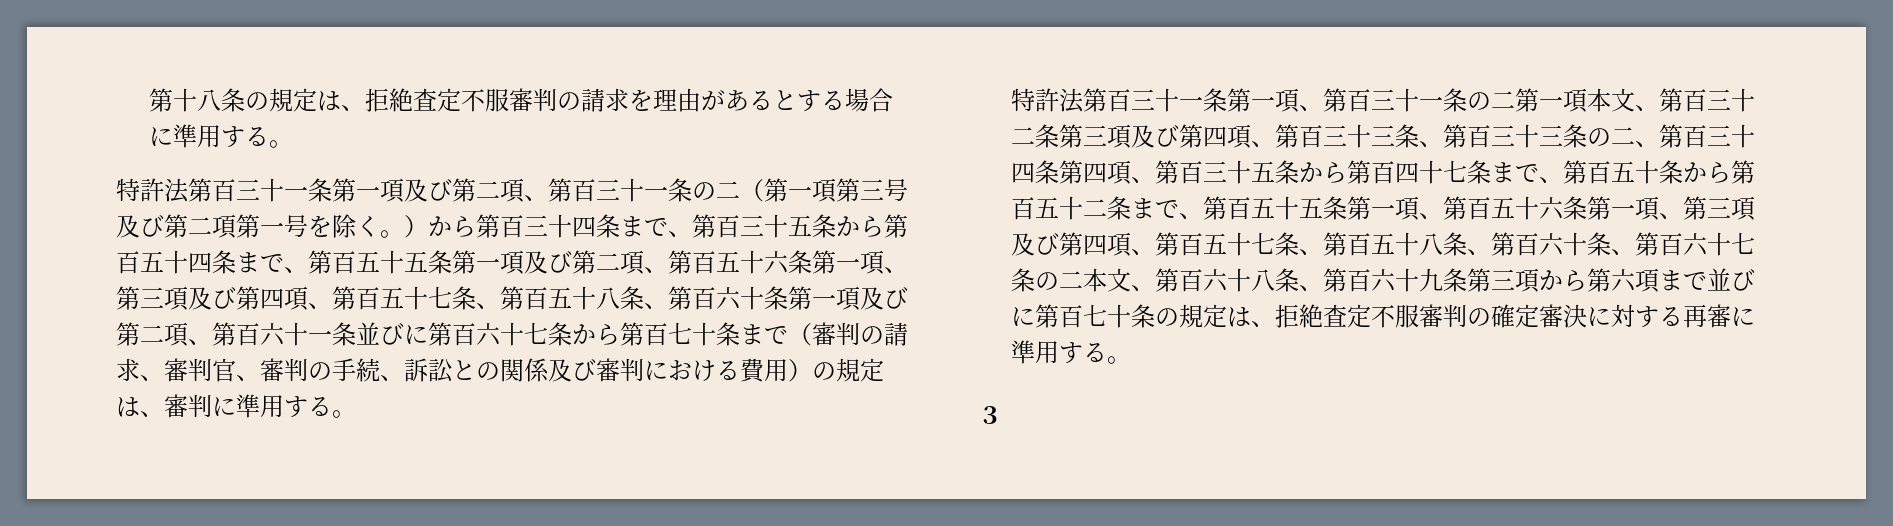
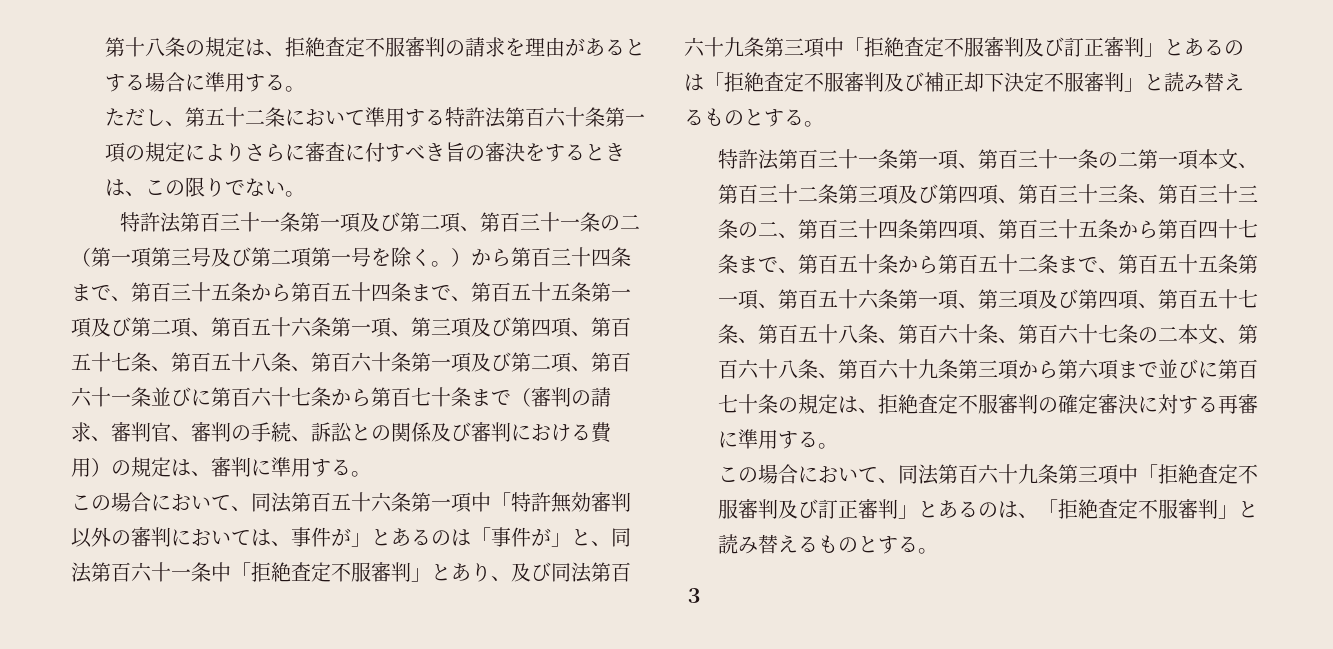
(294, 144) none -> [105,107,646,128] [105,142,626,163] [105,177,306,197] // ただし、第五十二条において準用する特許法第百六十条第一項の規定によりさらに審査に付すべき旨の審決をするときは、この限りでない。
(356, 414) none -> [71,492,631,513] [71,527,631,548] [71,562,631,583] [684,37,1244,58] [684,72,1244,92] [684,108,824,127] // この場合において、同法第百五十六条第一項中「特許無効審判以外の審判においては、事件が」とあるのは「事件が」と、同法第百六十一条中「拒絶査定不服審判」とあり、及び同法第百六十九条第三項中「拒絶査定不服審判及び訂正審判」とあるのは「拒絶査定不服審判及び補正却下決定不服審判」と読み替えるものとする。
(1132, 360) none -> [718,464,1259,485] [718,499,1259,519] [718,534,939,554] // この場合において、同法第百六十九条第三項中「拒絶査定不服審判及び訂正審判」とあるのは、「拒絶査定不服審判」と読み替えるものとする。

